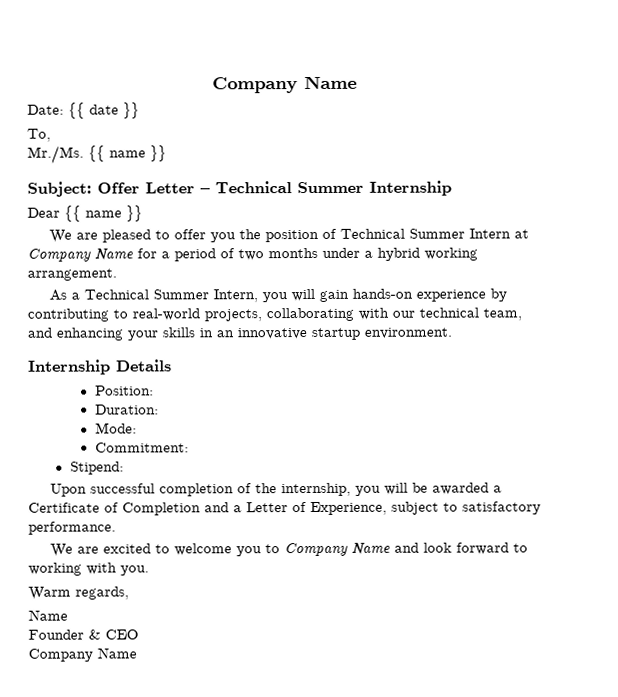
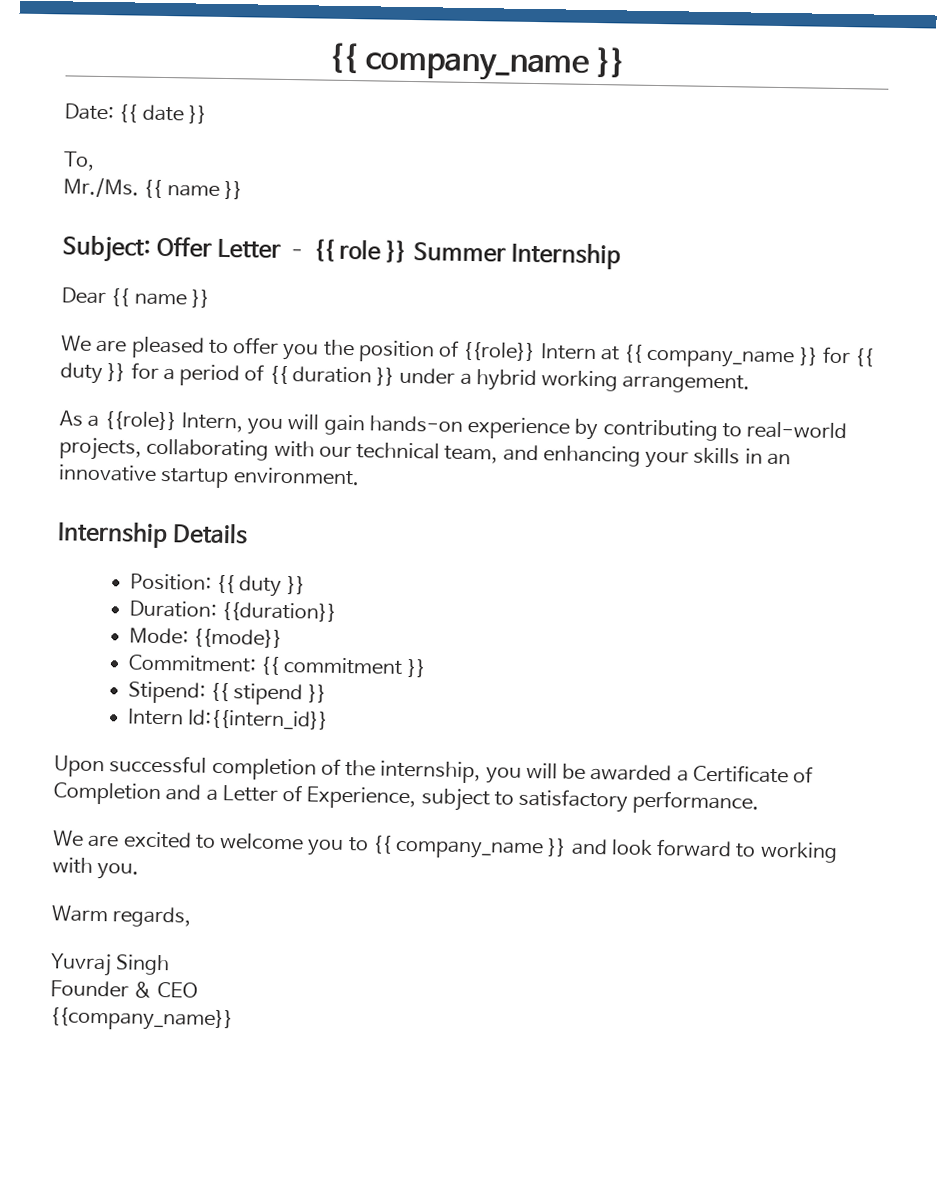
[211,75,357,94] Company Name -> [328,42,627,82] {{ company_name }}
[215,181,292,194] Technical -> [313,238,408,263] {{ role }}
[339,228,529,239] [27,248,134,262] Technical Summer Intern at Company Name -> [462,341,875,369] [60,362,127,385] {{role}} Intern at {{ company_name }} for {{ duty }}
[238,247,318,261] two months -> [268,365,396,386] {{ duration }}
[83,289,209,300] Technical Summer -> [103,411,178,431] {{role}}
(154, 390) none -> [216,574,306,597] {{ duty }}
(159, 409) none -> [221,601,338,622] {{duration}}
(137, 428) none -> [193,628,284,648] {{mode}}
[69,461,124,475] // Stipend: -> [260,656,427,678] [127,681,327,706] [126,708,330,730] {{ commitment }} // Stipend: {{ stipend }} // Intern Id:{{intern_id}}
[283,542,391,557] Company Name -> [371,835,568,860] {{ company_name }}
[28,609,68,621] Name -> [50,953,171,977] Yuvraj Singh
[28,647,137,662] Company Name -> [50,1007,234,1032] {{company_name}}

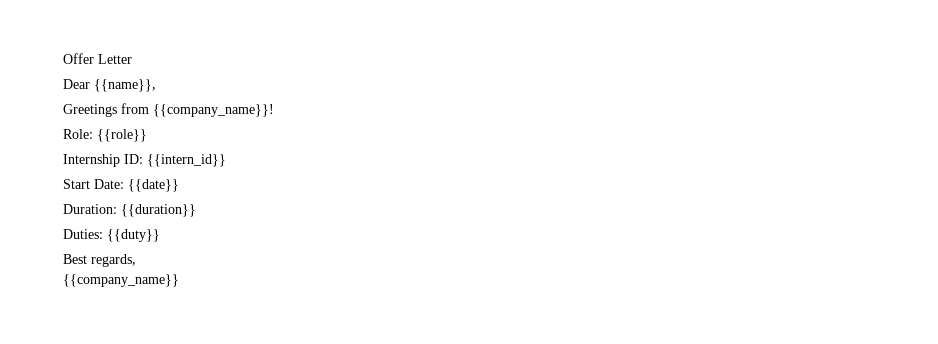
[328,42,627,82] [64,103,208,124] [63,151,95,171] [63,177,243,200] [62,235,621,270] [61,287,211,308] [61,335,875,369] [60,362,751,394] [59,410,848,442] [59,437,791,469] [58,464,360,489] [57,521,249,549] [129,573,306,597] [128,600,338,622] [128,627,284,648] [127,654,427,678] [127,681,327,706] [126,708,330,730] [54,755,814,784] [53,782,760,815] [52,830,838,864] [52,857,140,880] [51,905,192,928] [50,953,171,977] [50,980,198,998] {{ company_name }} // Date: {{ date }} // To, // Mr./Ms. {{ name }} // Subject: Offer Letter – {{ role }} Summer Internship // Dear {{ name }} // We are pleased to offer you the position of {{role}} Intern at {{ company_name }} for {{ duty }} for a period of {{ duration }} under a hybrid working arrangement. // As a {{role}} Intern, you will gain hands-on experience by contributing to real-world projects, collaborating with our technical team, and enhancing your skills in an innovative startup environment. // Internship Details // Position: {{ duty }} // Duration: {{duration}} // Mode: {{mode}} // Commitment: {{ commitment }} // Stipend: {{ stipend }} // Intern Id:{{intern_id}} // Upon successful completion of the internship, you will be awarded a Certificate of Completion and a Letter of Experience, subject to satisfactory performance. // We are excited to welcome you to {{ company_name }} and look forward to working with you. // Warm regards, // Yuvraj Singh // Founder & CEO -> [63,53,132,64] [63,79,156,92] [63,103,274,117] [63,129,147,142] [63,154,226,167] [63,179,179,192] [63,204,196,217] [63,229,160,242] [63,254,136,267] Offer Letter // Dear {{name}}, // Greetings from {{company_name}}! // Role: {{role}} // Internship ID: {{intern_id}} // Start Date: {{date}} // Duration: {{duration}} // Duties: {{duty}} // Best regards,

